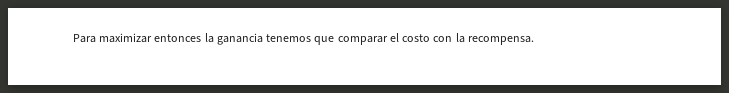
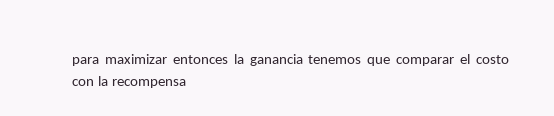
[73,34,96,43] Para -> [72,57,99,66] para
[467,36,534,45] recompensa. -> [111,79,186,88] recompensa

